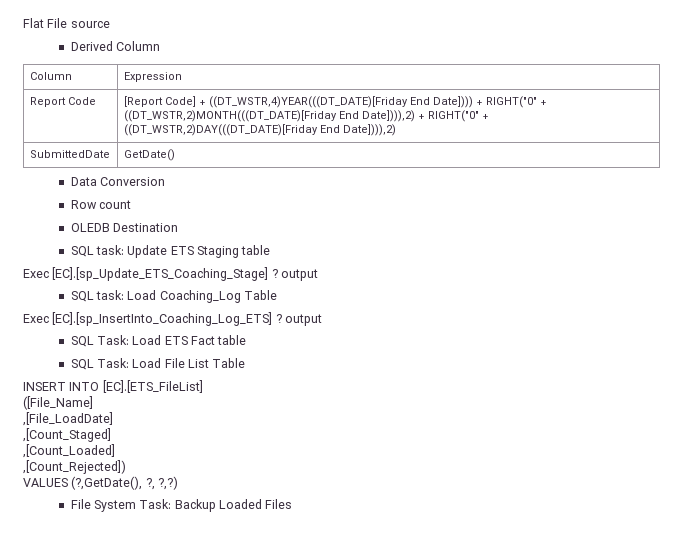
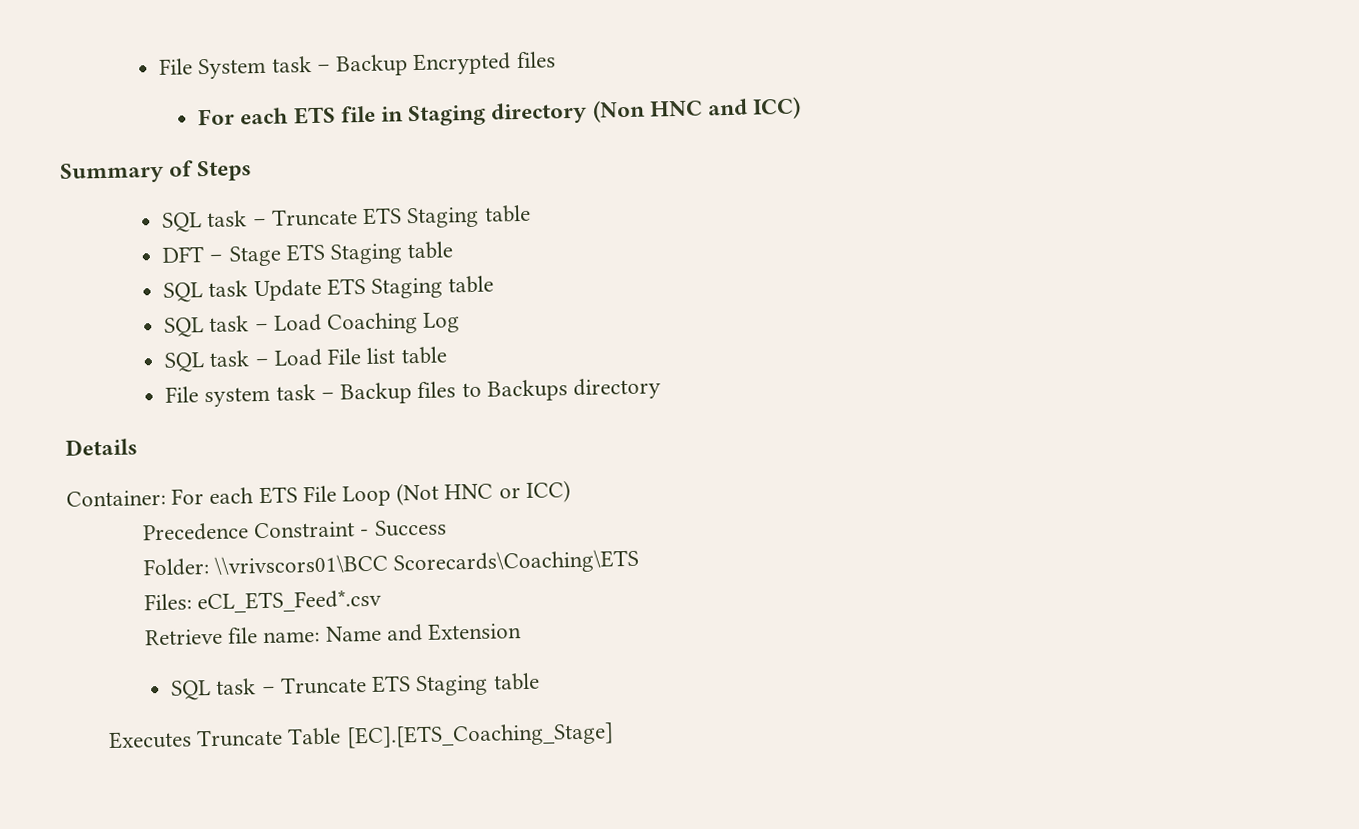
[23,18,110,28] [70,41,160,51] [29,72,72,80] [123,72,182,82] [29,97,96,107] [123,96,547,108] [123,110,489,122] [123,124,396,136] [29,150,110,158] [123,149,175,161] [70,177,165,186] [70,200,131,209] [70,223,178,232] [70,245,271,258] [23,267,319,281] [70,290,278,303] [23,312,323,326] [70,335,247,347] [70,358,246,370] [23,380,203,393] [23,396,93,410] [23,412,113,426] [23,428,111,442] [23,444,115,458] [23,460,126,474] [23,476,179,490] [70,499,293,512] Flat File source // Derived Column // Column | Expression // Report Code | [Report Code] + ((DT_WSTR,4)YEAR(((DT_DATE)[Friday End Date]))) + RIGHT("0" + ((DT_WSTR,2)MONTH(((DT_DATE)[Friday End Date]))),2) + RIGHT("0" + ((DT_WSTR,2)DAY(((DT_DATE)[Friday End Date]))),2) // SubmittedDate | GetDate() // Data Conversion // Row count // OLEDB Destination // SQL task: Update ETS Staging table // Exec [EC].[sp_Update_ETS_Coaching_Stage] ? output // SQL task: Load Coaching_Log Table // Exec [EC].[sp_InsertInto_Coaching_Log_ETS] ? output // SQL Task: Load ETS Fact table // SQL Task: Load File List Table // INSERT INTO [EC].[ETS_FileList] // ([File_Name] // ,[File_LoadDate] // ,[Count_Staged] // ,[Count_Loaded] // ,[Count_Rejected]) // VALUES (?,GetDate(), ?, ?,?) // File System Task: Backup Loaded Files -> [159,51,556,80] [198,96,802,127] [60,160,253,184] [162,204,531,233] [162,241,454,267] [163,275,495,303] [164,312,461,338] [164,346,447,373] [165,377,661,408] [65,438,138,456] [66,480,571,507] [142,519,447,542] [142,548,640,577] [143,588,383,614] [144,622,523,646] [171,672,540,701] [107,722,614,750] File System task – Backup Encrypted files // For each ETS file in Staging directory (Non HNC and ICC) // Summary of Steps // SQL task – Truncate ETS Staging table // DFT – Stage ETS Staging table // SQL task Update ETS Staging table // SQL task – Load Coaching Log // SQL task – Load File list table // File system task – Backup files to Backups directory // Details // Container: For each ETS File Loop (Not HNC or ICC) // Precedence Constraint - Success // Folder: \\vrivscors01\BCC Scorecards\Coaching\ETS // Files: eCL_ETS_Feed*.csv // Retrieve file name: Name and Extension // SQL task – Truncate ETS Staging table // Executes Truncate Table [EC].[ETS_Coaching_Stage]

